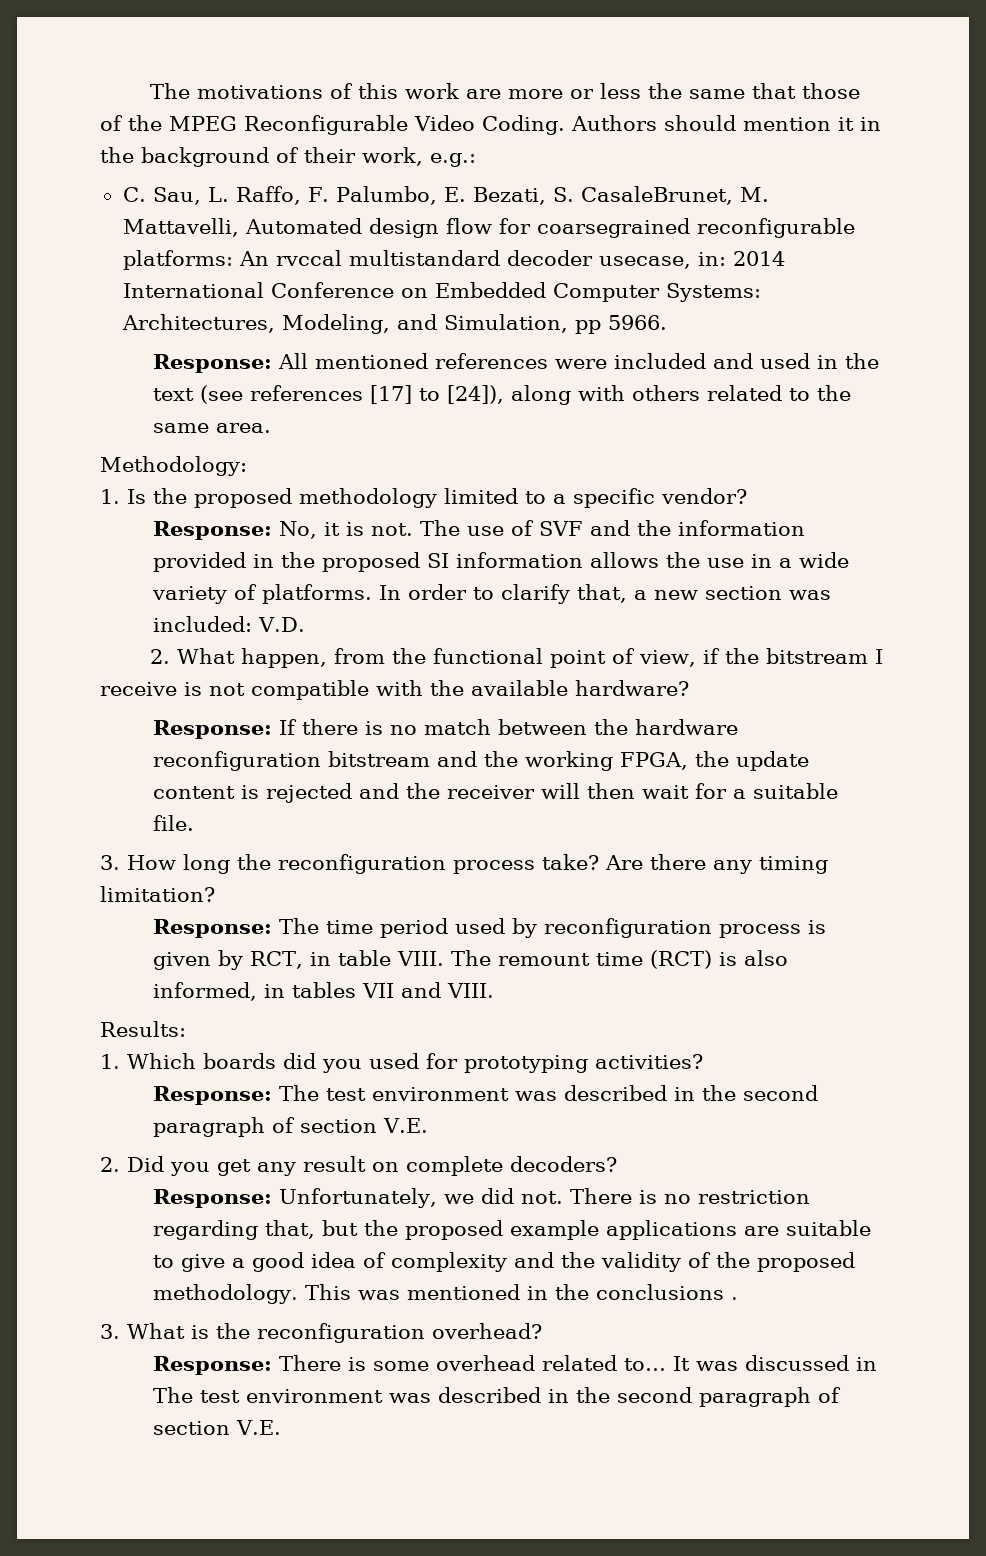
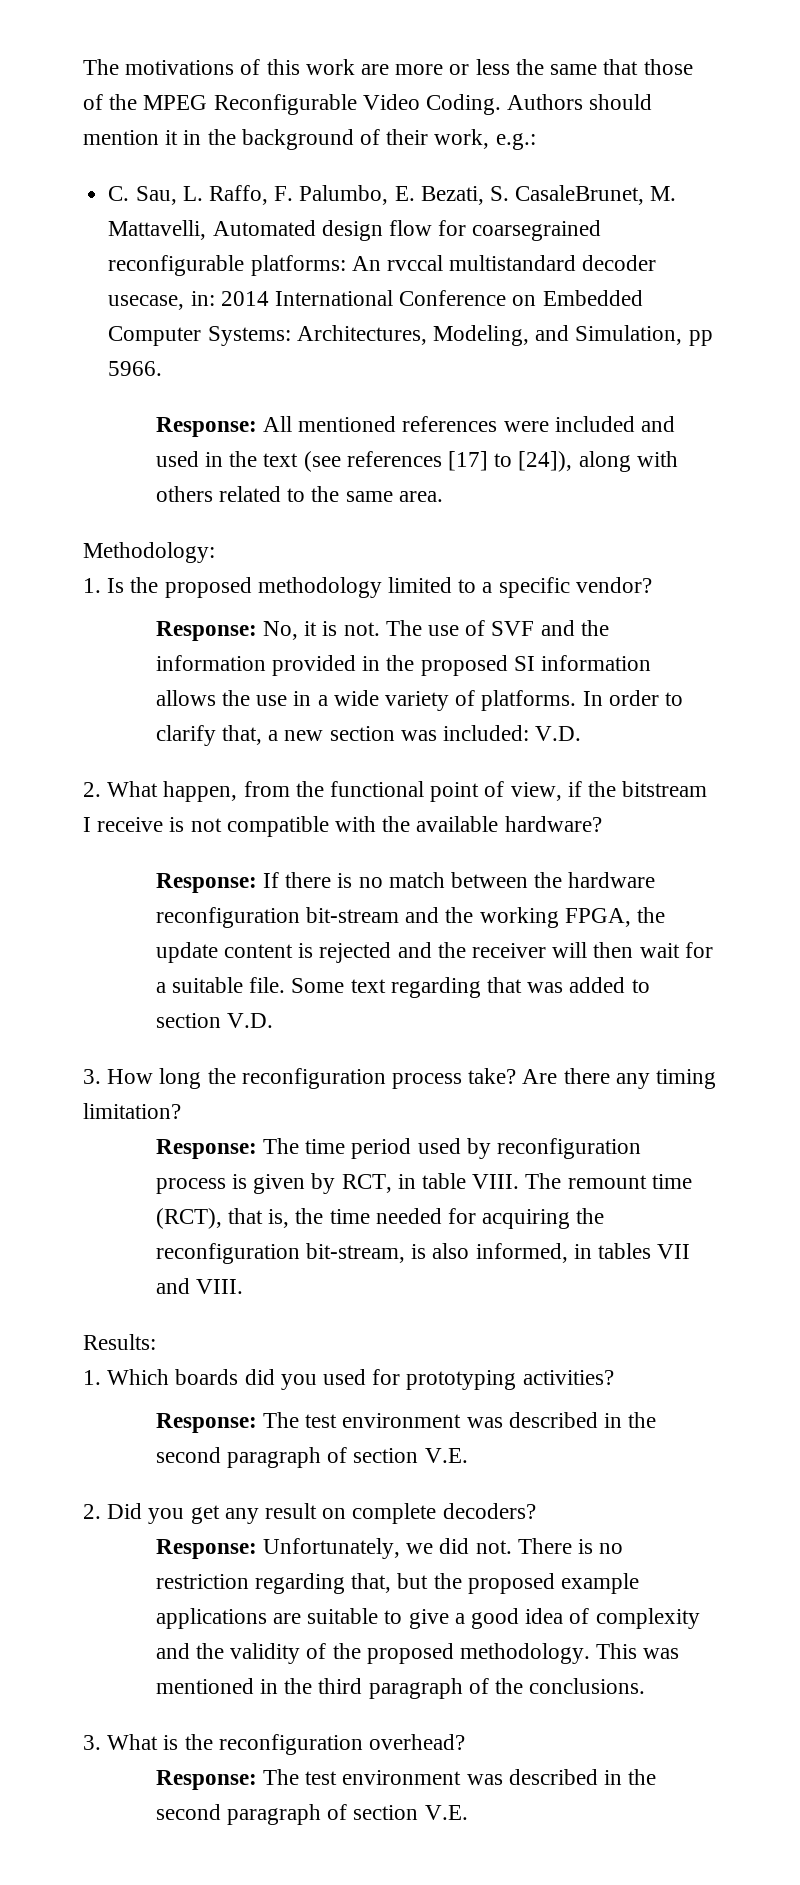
[328,751,431,767] bitstream -> [305,907,399,923] bit-stream
(195, 823) none -> [291,977,650,998] [155,1013,273,1028] Some text regarding that was added to section V.D.
[650,950,713,969] (RCT) -> [155,1208,605,1229] [155,1243,405,1264] (RCT), that is, the time needed for acquiring the reconfiguration bit-stream,
[596,1284,739,1300] conclusions . -> [318,1678,646,1699] third paragraph of the conclusions.
[279,1355,878,1371] There is some overhead related to… It was discussed in -> (257, 1780) none

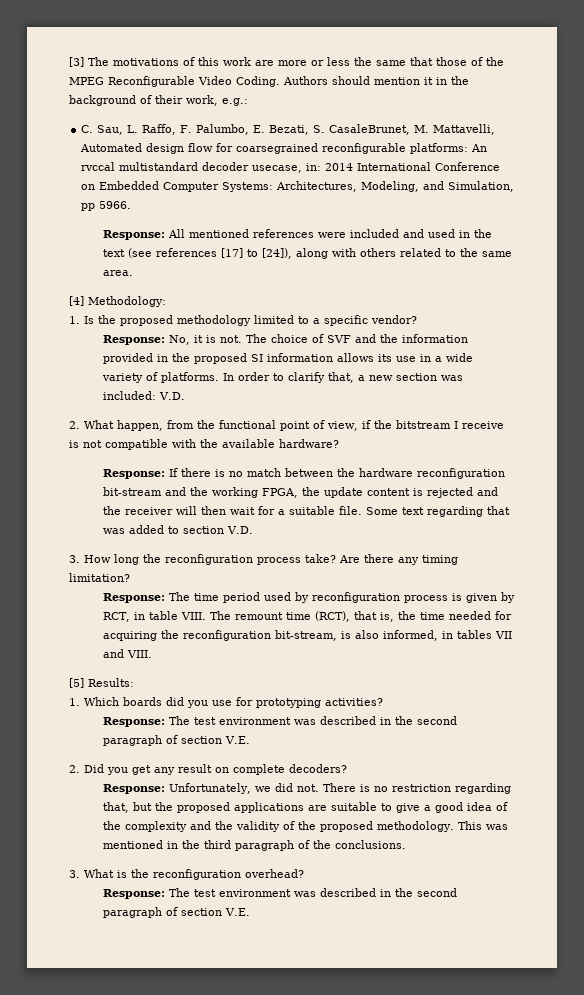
(83, 67) none -> [69,57,84,67] [3]
(443, 496) none -> [69,296,84,306] [4]
[428,625,460,636] use -> [270,334,308,343] choice
[221,690,250,706] the -> [377,354,392,362] its
(243, 1286) none -> [69,678,84,688] [5]
[323,1369,367,1385] used -> [212,700,232,706] use
[561,1573,640,1594] example -> (230, 807) none
(590, 1616) none -> [102,821,121,830] the

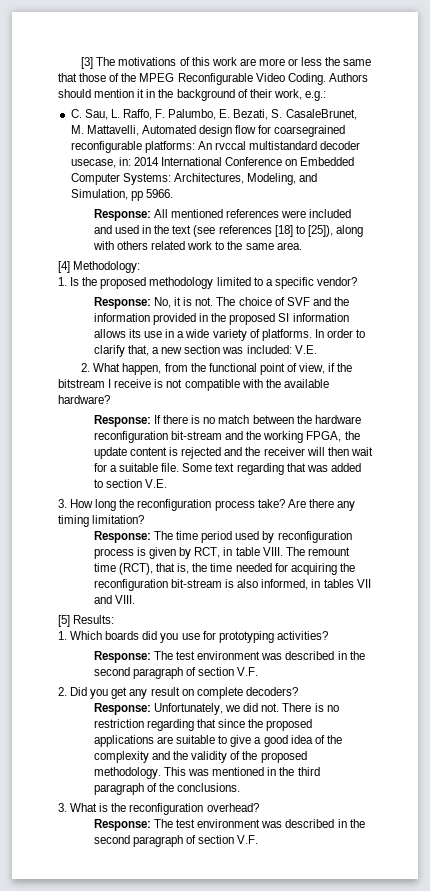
[220,248,292,259] [17] to [24]), -> [274,225,333,237] [18] to [25]),
(441, 252) none -> [187,241,213,250] work
[158,392,185,400] V.D. -> [294,345,317,354] V.E.
[226,526,253,534] V.D. -> [145,479,168,488] V.E.
[274,630,337,641] bit-stream, -> [171,579,223,588] bit-stream
[224,736,250,744] V.E. -> [237,667,259,676] V.F.
[102,802,152,813] that, but -> [197,719,246,728] that since
[224,908,250,916] V.E. -> [237,835,259,844] V.F.

